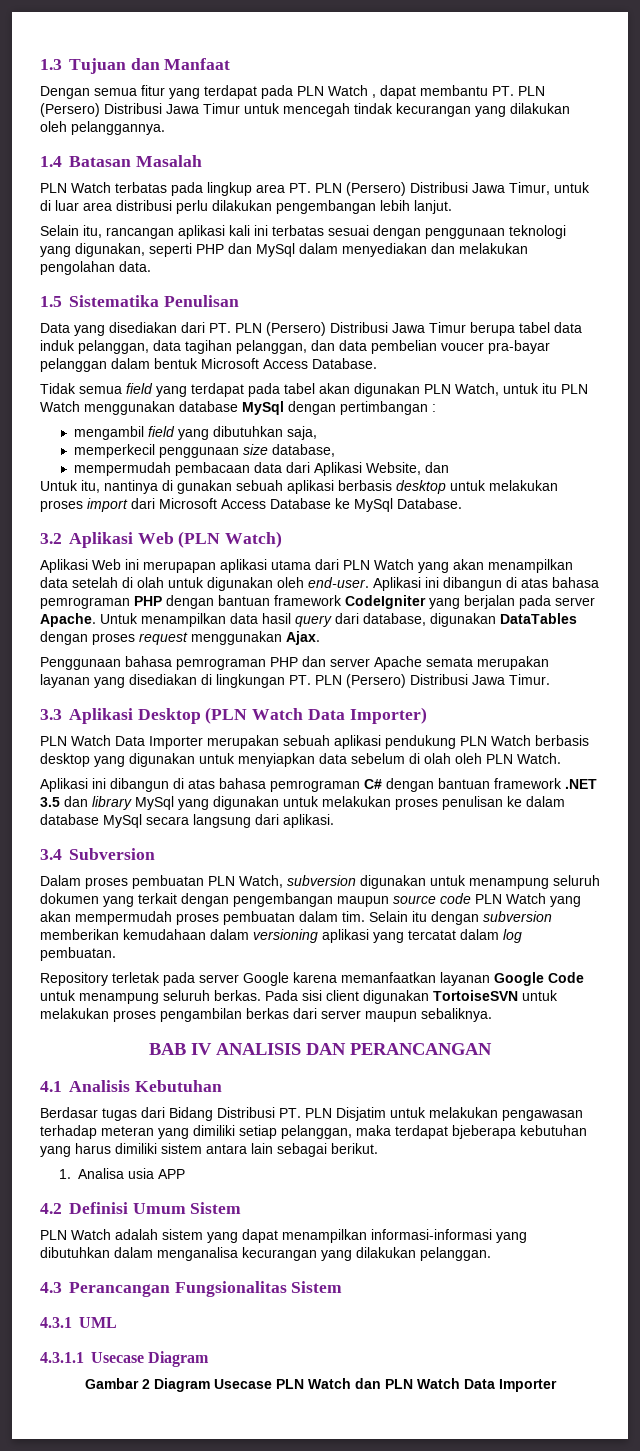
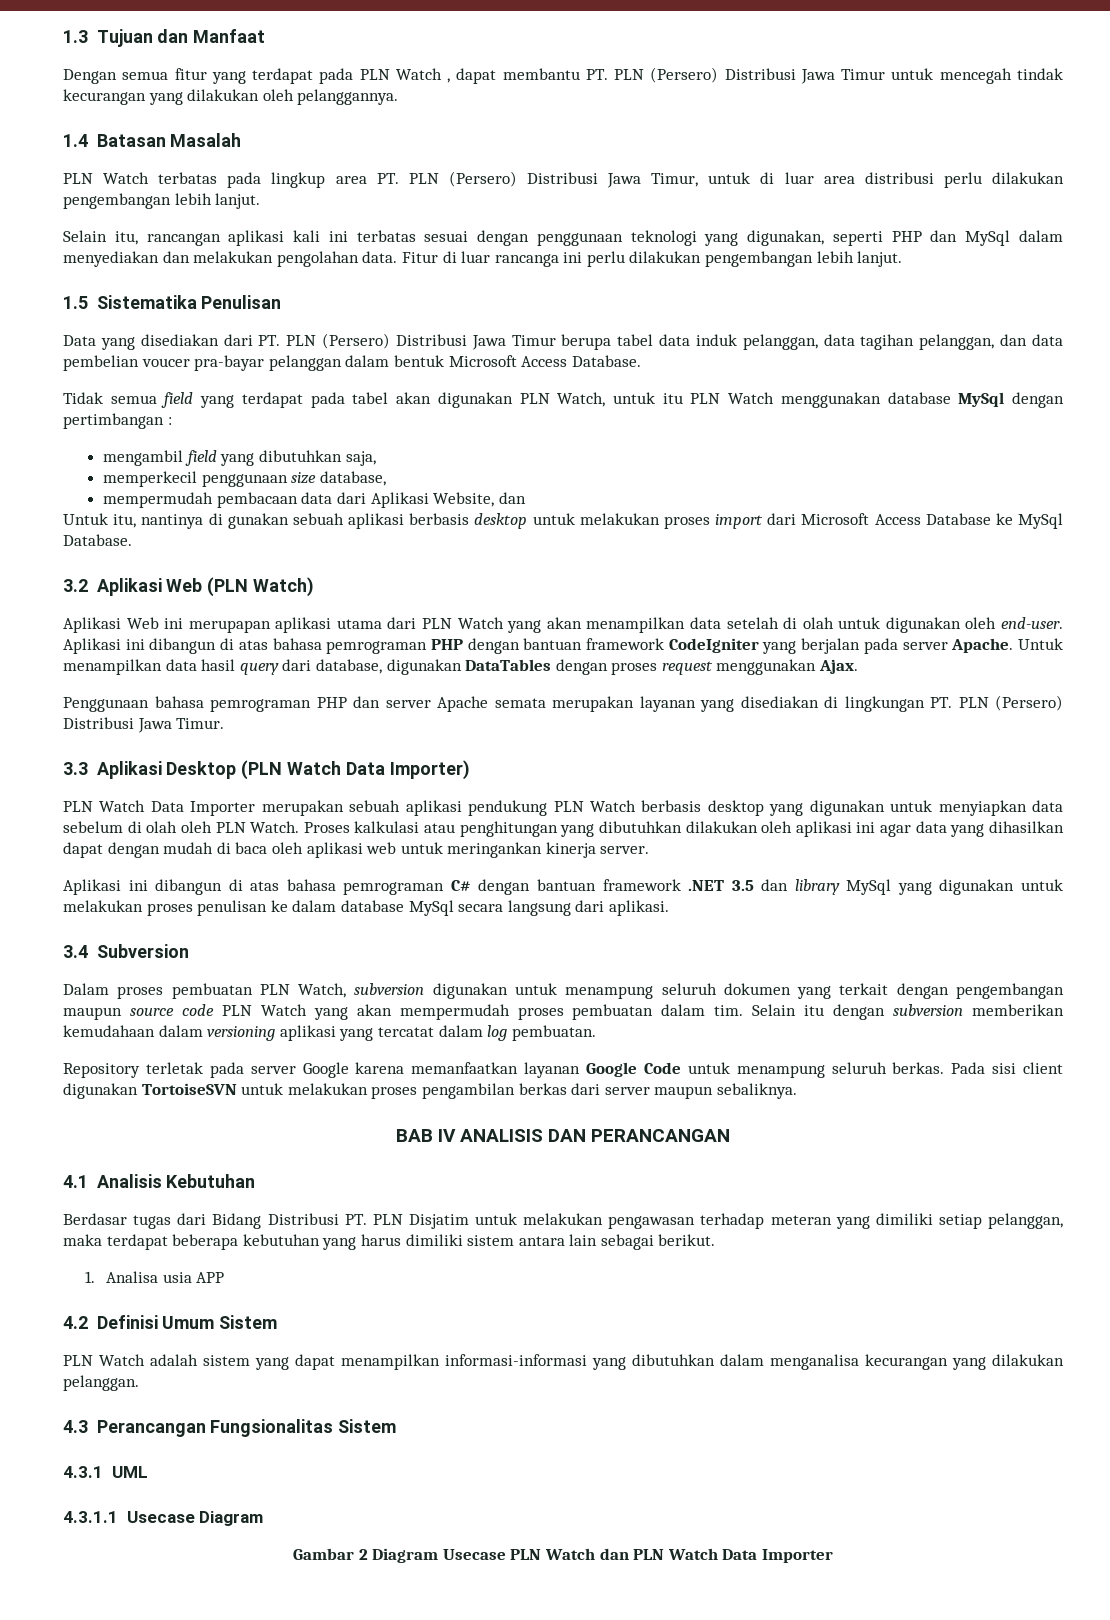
(151, 266) none -> [401,251,903,267] Fitur di luar rancanga ini perlu dilakukan pengembangan lebih lanjut.
(561, 758) none -> [303,821,1065,837] [63,842,650,858] Proses kalkulasi atau penghitungan yang dibutuhkan dilakukan oleh aplikasi ini agar data yang dihasilkan dapat dengan mudah di baca oleh aplikasi web untuk meringankan kinerja server.
[452,1125,516,1139] bjeberapa -> [172,1234,239,1250] beberapa

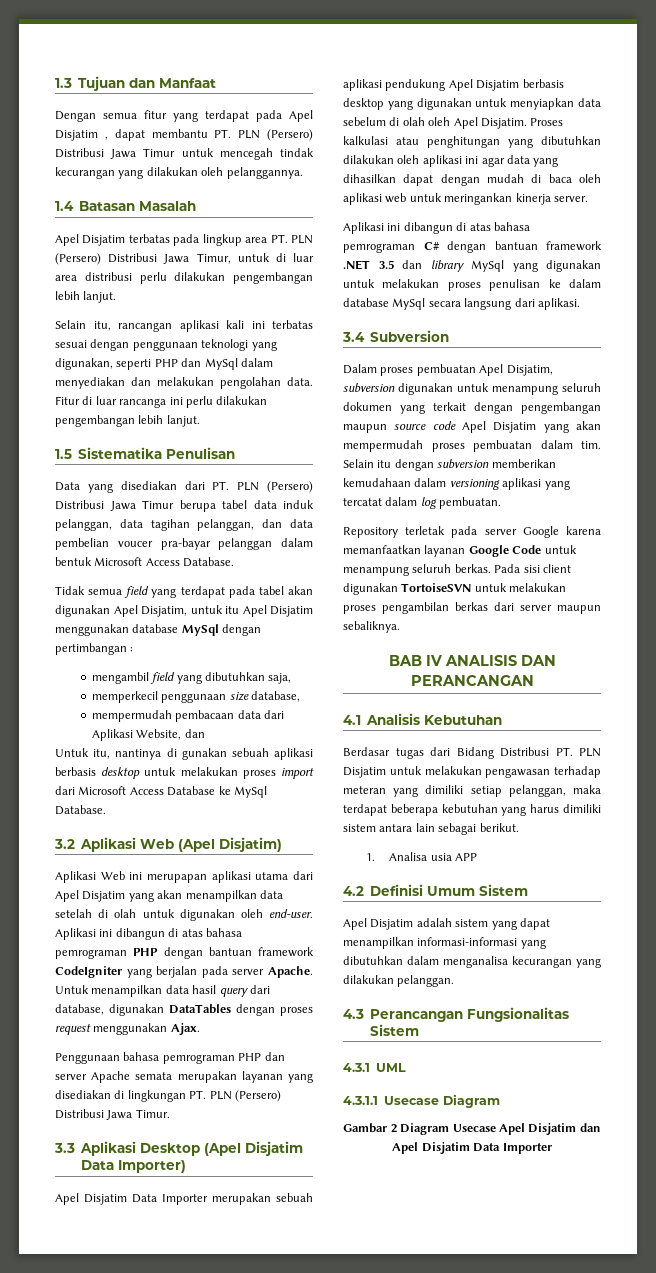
[359,68,442,80] PLN Watch -> [289,110,313,122] [55,130,98,141] Apel Disjatim
[63,172,150,184] PLN Watch -> [55,234,126,246] Apel Disjatim
[519,392,775,407] PLN Watch, untuk itu PLN Watch -> [113,605,313,617] Apel Disjatim, untuk itu Apel Disjatim
[207,577,315,597] (PLN Watch) -> [178,837,283,852] (Apel Disjatim)
[422,617,504,629] PLN Watch -> [55,890,126,902] Apel Disjatim
[241,760,342,780] (PLN Watch -> [204,1141,304,1156] (Apel Disjatim
[63,800,146,812] PLN Watch -> [55,1193,127,1205] Apel Disjatim
[553,800,636,812] PLN Watch -> [448,79,520,91] Apel Disjatim
[215,821,300,833] PLN Watch. -> [453,117,527,129] Apel Disjatim.
[259,983,347,998] PLN Watch, -> [479,364,553,376] Apel Disjatim,
[221,1004,307,1016] PLN Watch -> [462,421,537,433] Apel Disjatim
[63,1354,145,1366] PLN Watch -> [343,918,414,930] Apel Disjatim
[510,1548,718,1560] PLN Watch dan PLN Watch -> [498,1123,601,1135] [392,1142,470,1154] Apel Disjatim dan Apel Disjatim

